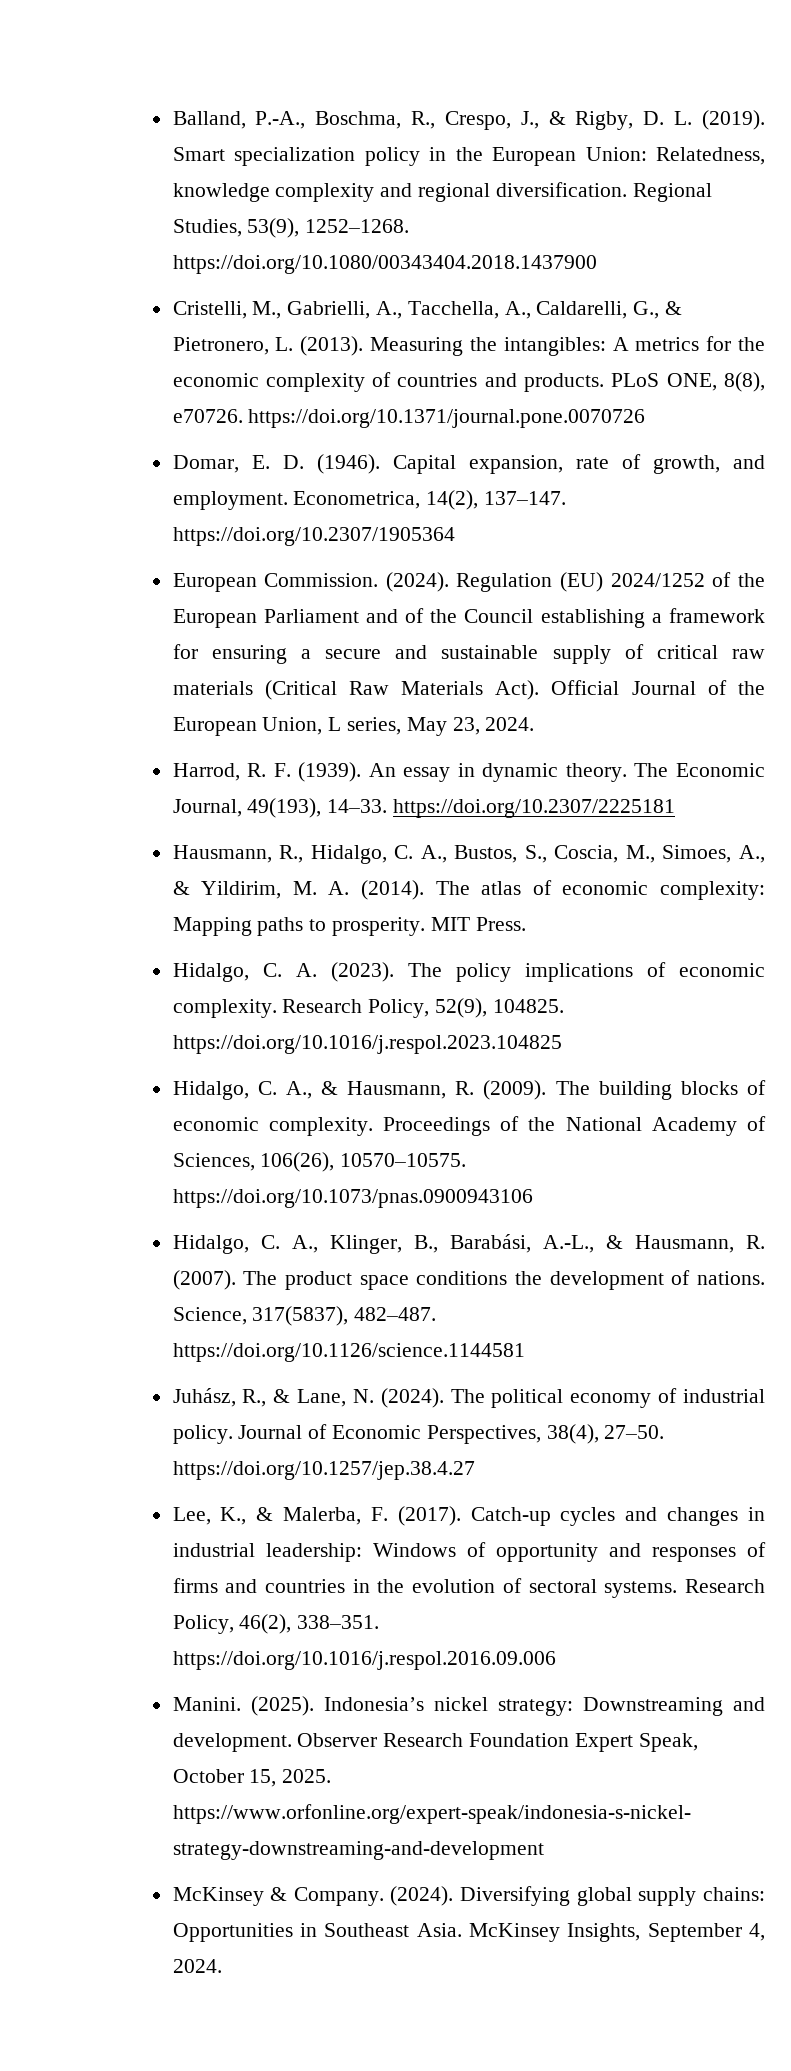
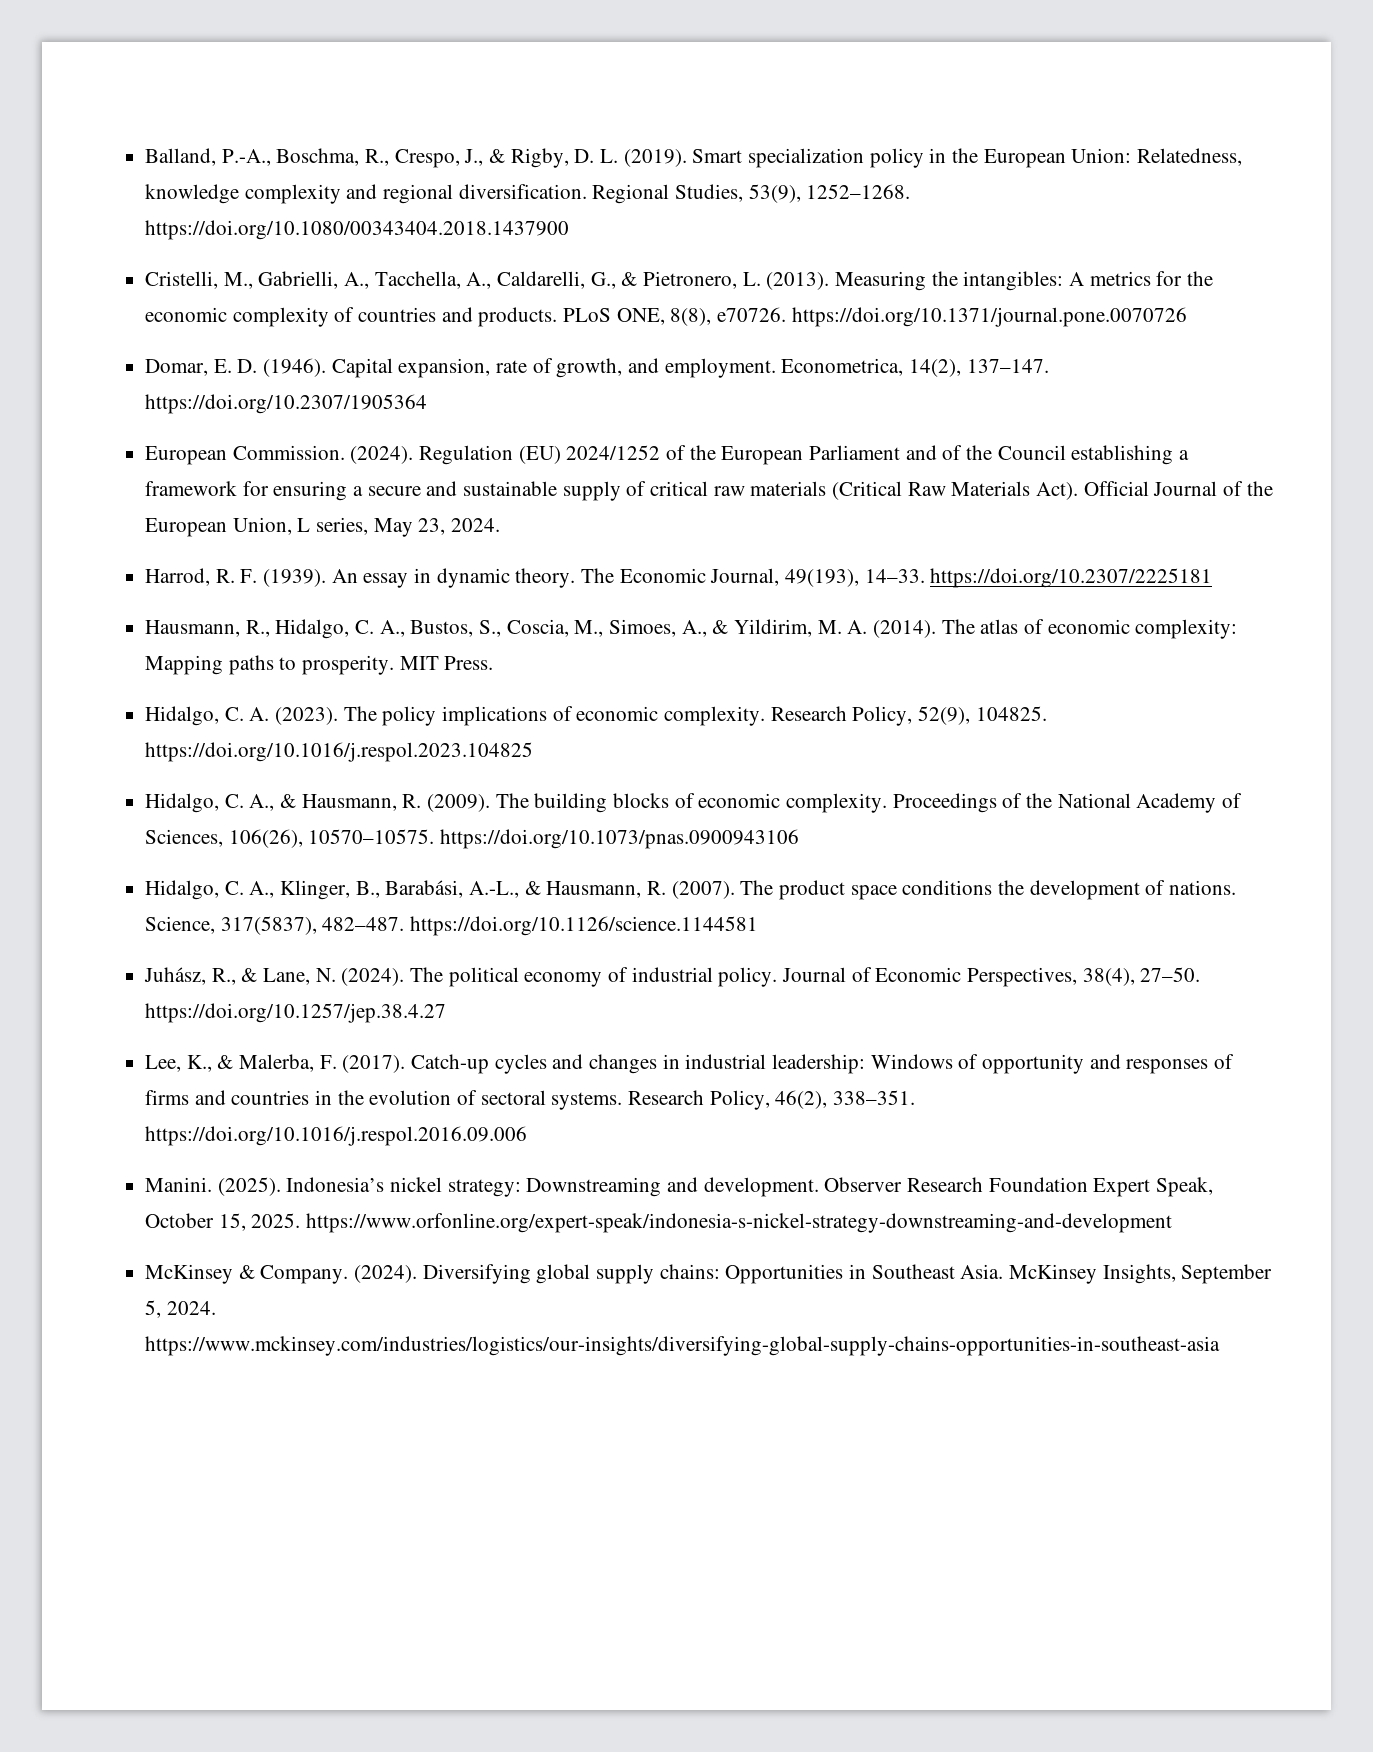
[749,1923,765,1941] [172,1959,222,1973] 4, 2024. -> [144,1300,216,1318] [144,1336,1220,1356] 5, 2024. https://www.mckinsey.com/industries/logistics/our-insights/diversifying-global-supply-chains-opportunities-in-southeast-asia

